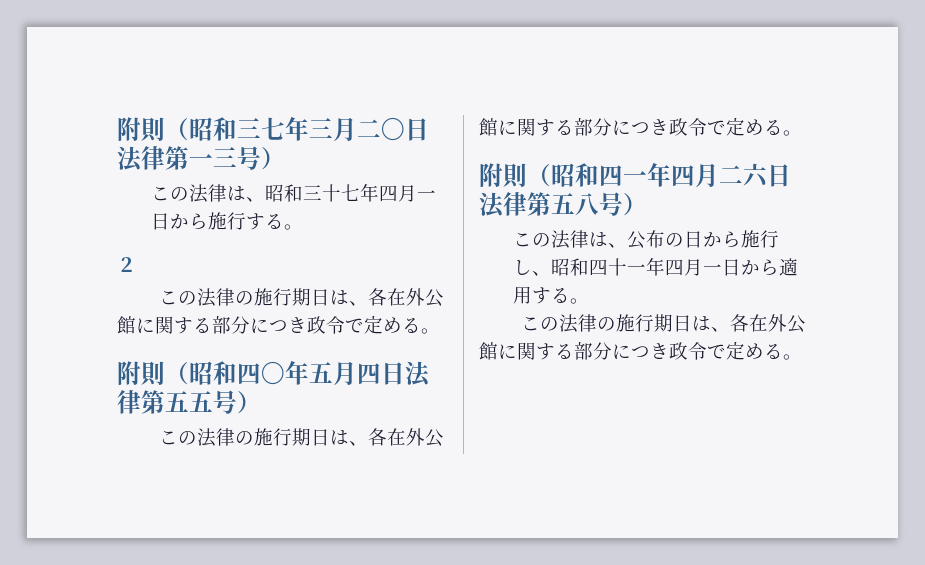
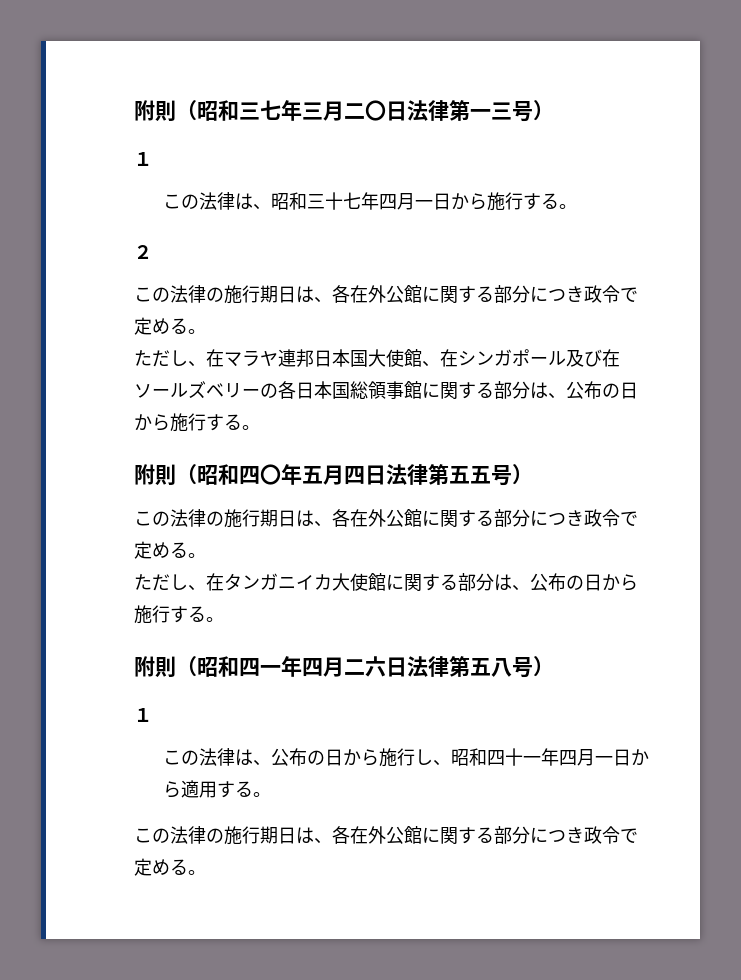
(285, 158) none -> [134,152,152,166] // １
(440, 331) none -> [134,349,620,367] [134,381,638,399] [134,413,260,432] // ただし、在マラヤ連邦日本国大使館、在シンガポール及び在ソールズベリーの各日本国総領事館に関する部分は、公布の日から施行する。
(802, 133) none -> [134,573,638,591] [134,605,224,624] // ただし、在タンガニイカ大使館に関する部分は、公布の日から施行する。
(647, 204) none -> [134,708,152,722] // １

